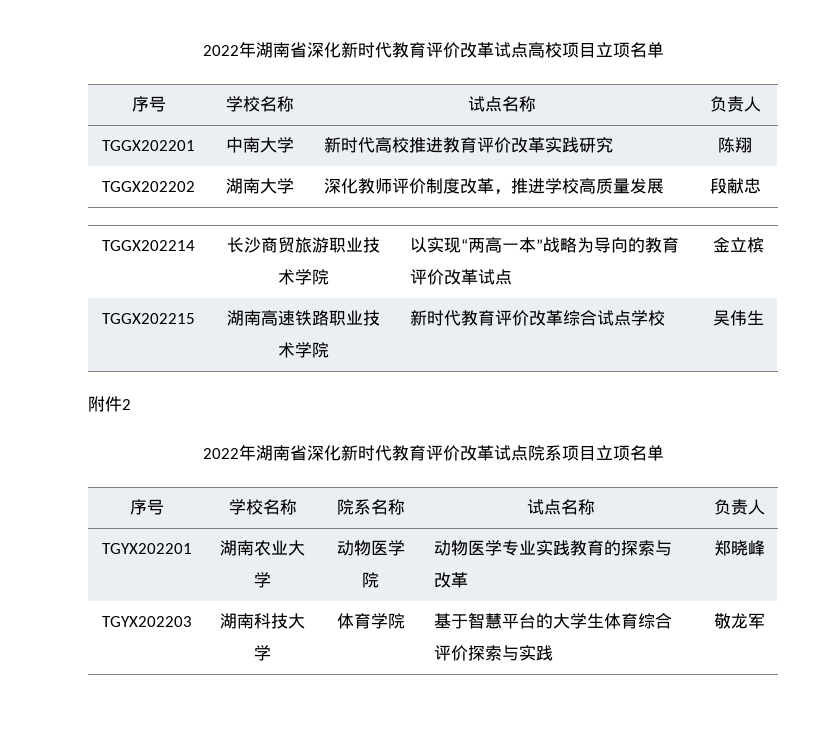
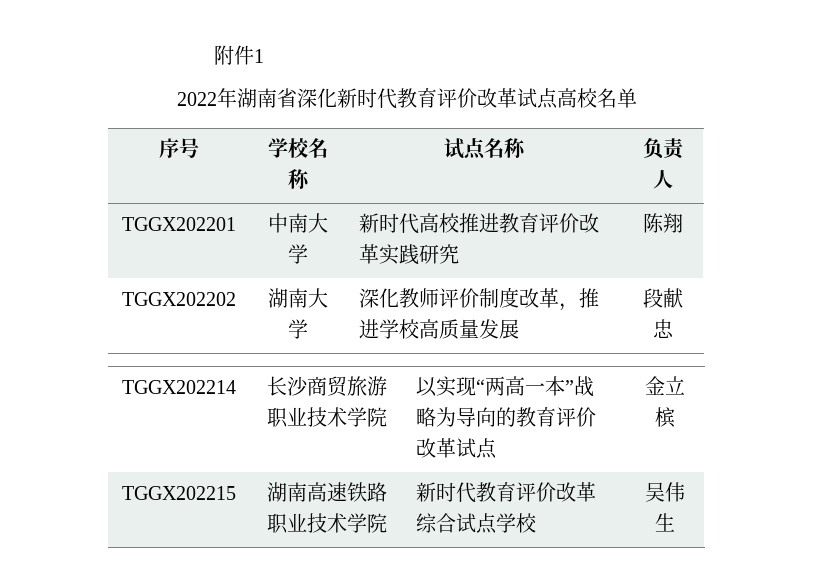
(202, 50) none -> [213,45,264,65] 附件1 //
[561,42,630,58] 项目立项 -> (598, 98) none
[88,396,131,412] [202,444,664,461] [130,499,164,515] [228,499,297,515] [336,499,405,515] [527,499,595,515] [713,499,765,515] [102,543,192,554] [220,540,305,556] [254,572,271,588] [336,540,405,556] [362,572,379,588] [434,540,673,556] [434,572,469,588] [713,540,765,556] [102,616,192,627] [220,613,305,629] [254,645,271,661] [336,613,405,629] [434,612,673,629] [434,645,554,661] [713,613,765,629] // 附件2 // 2022年湖南省深化新时代教育评价改革试点院系项目立项名单 // 序号 | 学校名称 | 院系名称 | 试点名称 | 负责人 // TGYX202201 | 湖南农业大学 | 动物医学院 | 动物医学专业实践教育的探索与改革 | 郑晓峰 // TGYX202203 | 湖南科技大学 | 体育学院 | 基于智慧平台的大学生体育综合评价探索与实践 | 敬龙军 -> (675, 522) none

